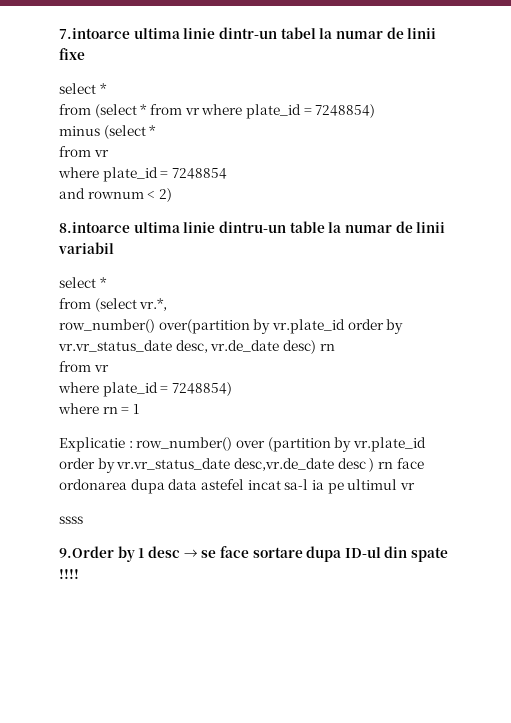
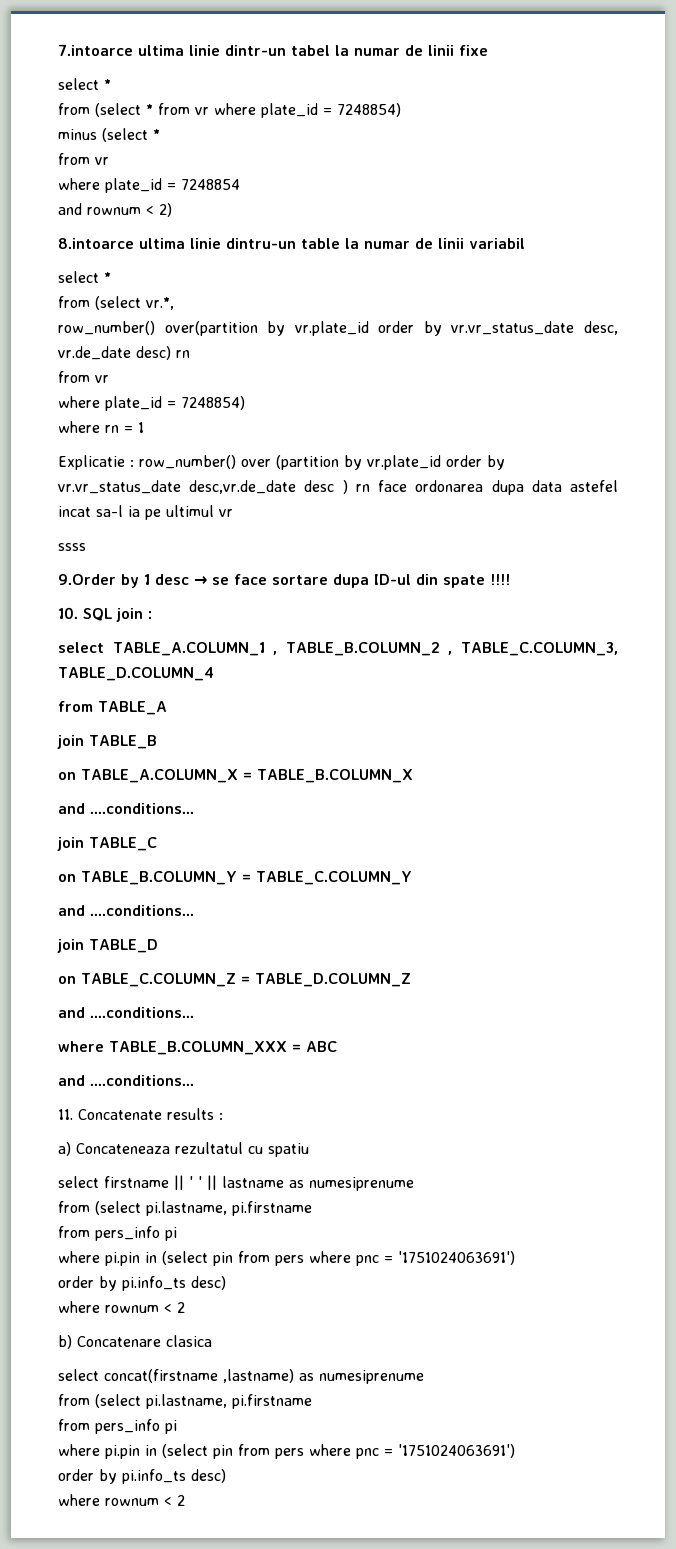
(79, 574) none -> [58,607,152,622] [58,642,619,656] [58,667,214,681] [58,701,167,715] [57,735,157,749] [58,769,413,783] [58,803,194,814] [57,837,157,851] [58,871,412,885] [58,905,194,916] [57,939,158,953] [58,973,411,987] [58,1007,194,1018] [58,1041,337,1055] [58,1075,194,1086] [58,1108,223,1120] [58,1142,309,1157] [58,1175,414,1191] [58,1201,312,1216] [58,1226,177,1241] [58,1251,515,1266] [58,1276,226,1291] [58,1301,185,1313] [58,1335,212,1349] [58,1369,424,1384] [58,1394,312,1409] [58,1419,177,1434] [58,1444,515,1459] [58,1469,226,1484] [58,1494,185,1506] // 10. SQL join : // select TABLE_A.COLUMN_1 , TABLE_B.COLUMN_2 , TABLE_C.COLUMN_3, TABLE_D.COLUMN_4 // from TABLE_A // join TABLE_B // on TABLE_A.COLUMN_X = TABLE_B.COLUMN_X // and ....conditions... // join TABLE_C // on TABLE_B.COLUMN_Y = TABLE_C.COLUMN_Y // and ....conditions... // join TABLE_D // on TABLE_C.COLUMN_Z = TABLE_D.COLUMN_Z // and ....conditions... // where TABLE_B.COLUMN_XXX = ABC // and ....conditions... // 11. Concatenate results : // a) Concateneaza rezultatul cu spatiu // select firstname || ' ' || lastname as numesiprenume // from (select pi.lastname, pi.firstname // from pers_info pi // where pi.pin in (select pin from pers where pnc = '1751024063691') // order by pi.info_ts desc) // where rownum < 2 // b) Concatenare clasica // select concat(firstname ,lastname) as numesiprenume // from (select pi.lastname, pi.firstname // from pers_info pi // where pi.pin in (select pin from pers where pnc = '1751024063691') // order by pi.info_ts desc) // where rownum < 2

